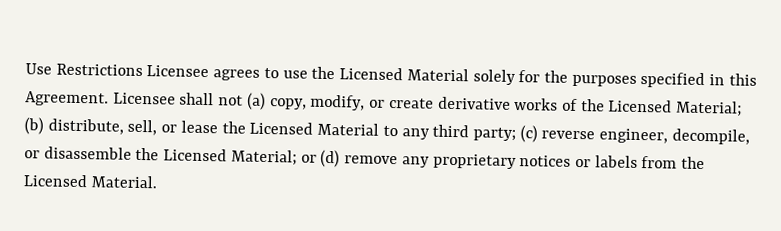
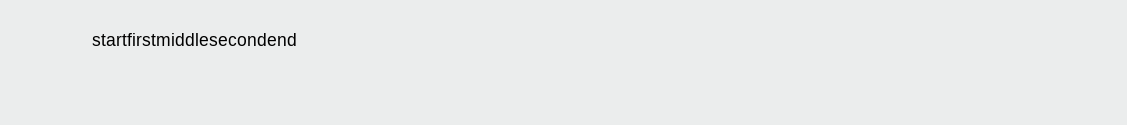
[25,63,757,89] [25,91,743,117] [24,117,750,145] [24,146,706,170] [23,174,157,189] Use Restrictions Licensee agrees to use the Licensed Material solely for the purposes specified in this Agreement. Licensee shall not (a) copy, modify, or create derivative works of the Licensed Material; (b) distribute, sell, or lease the Licensed Material to any third party; (c) reverse engineer, decompile, or disassemble the Licensed Material; or (d) remove any proprietary notices or labels from the Licensed Material. -> [92,33,297,46] startfirstmiddlesecondend

